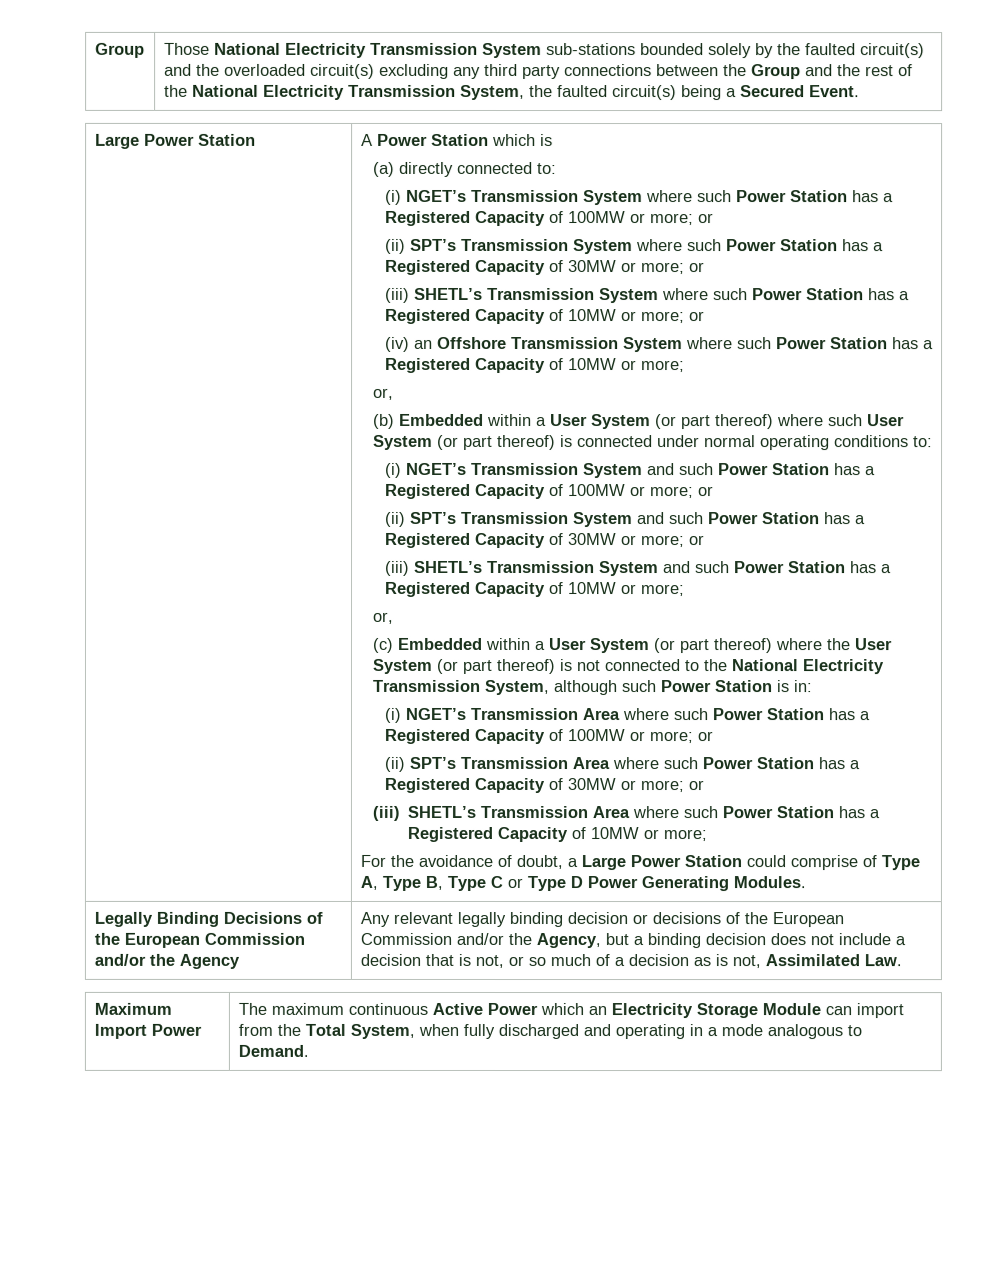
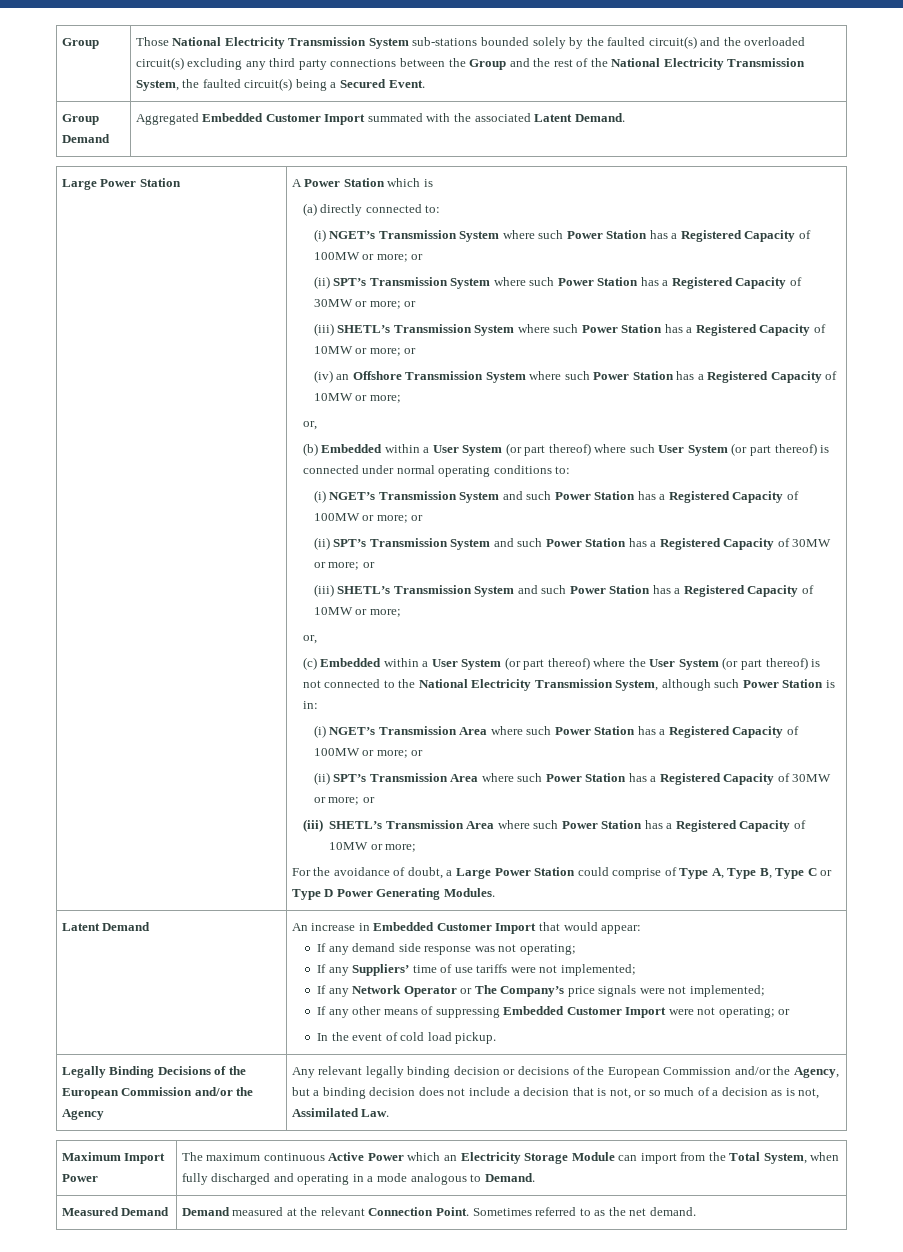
(860, 91) none -> [61,114,99,125] [61,134,110,143] [135,113,625,125] // Group Demand | Aggregated Embedded Customer Import summated with the associated Latent Demand.
(806, 882) none -> [61,922,151,931] [291,922,642,934] [317,943,576,955] [317,964,636,976] [317,985,765,997] [317,1006,791,1018] [317,1032,497,1044] // Latent Demand | An increase in Embedded Customer Import that would appear: // If any demand side response was not operating; // If any Suppliers’ time of use tariffs were not implemented; // If any Network Operator or The Company’s price signals were not implemented; // If any other means of suppressing Embedded Customer Import were not operating; or // In the event of cold load pickup.
(309, 1050) none -> [61,1207,170,1216] [181,1207,696,1216] // Measured Demand | Demand measured at the relevant Connection Point. Sometimes referred to as the net demand.

